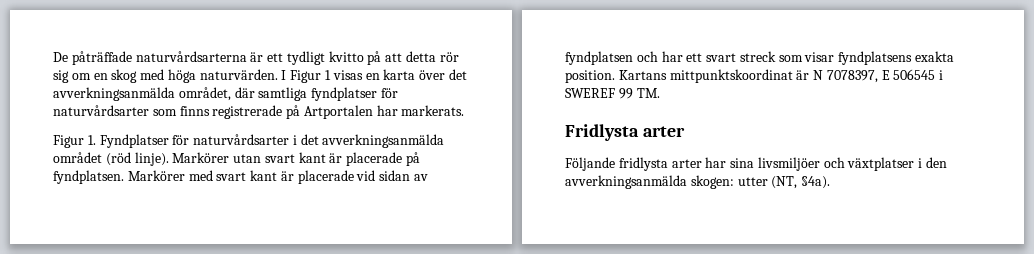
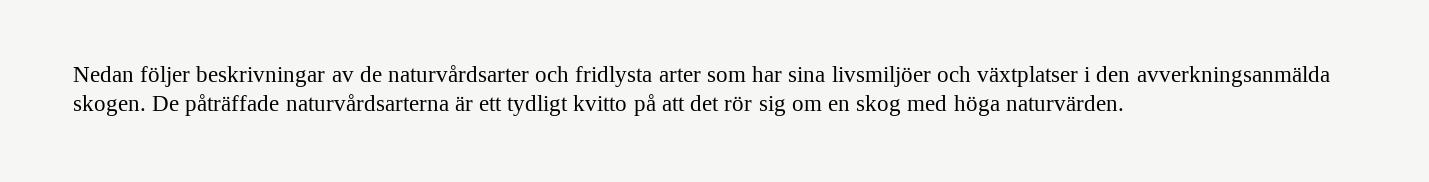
(53, 57) none -> [73,65,1330,87] [73,95,146,116] Nedan följer beskrivningar av de naturvårdsarter och fridlysta arter som har sina livsmiljöer och växtplatser i den avverkningsanmälda skogen.
[406,51,437,62] detta -> [690,95,720,111] det
[281,69,467,83] [53,87,398,101] [53,105,465,119] [53,134,445,148] [53,152,421,166] [53,170,429,184] [565,51,955,65] [565,69,944,83] [565,88,660,99] [565,124,685,141] [565,157,948,171] [565,175,831,189] I Figur 1 visas en karta över det avverkningsanmälda området, där samtliga fyndplatser för naturvårdsarter som finns registrerade på Artportalen har markerats. // Figur 1. Fyndplatser för naturvårdsarter i det avverkningsanmälda området (röd linje). Markörer utan svart kant är placerade på fyndplatsen. Markörer med svart kant är placerade vid sidan av fyndplatsen och har ett svart streck som visar fyndplatsens exakta position. Kartans mittpunktskoordinat är N 7078397, E 506545 i SWEREF 99 TM. // Fridlysta arter // Följande fridlysta arter har sina livsmiljöer och växtplatser i den avverkningsanmälda skogen: utter (NT, §4a). -> (1124, 103) none

